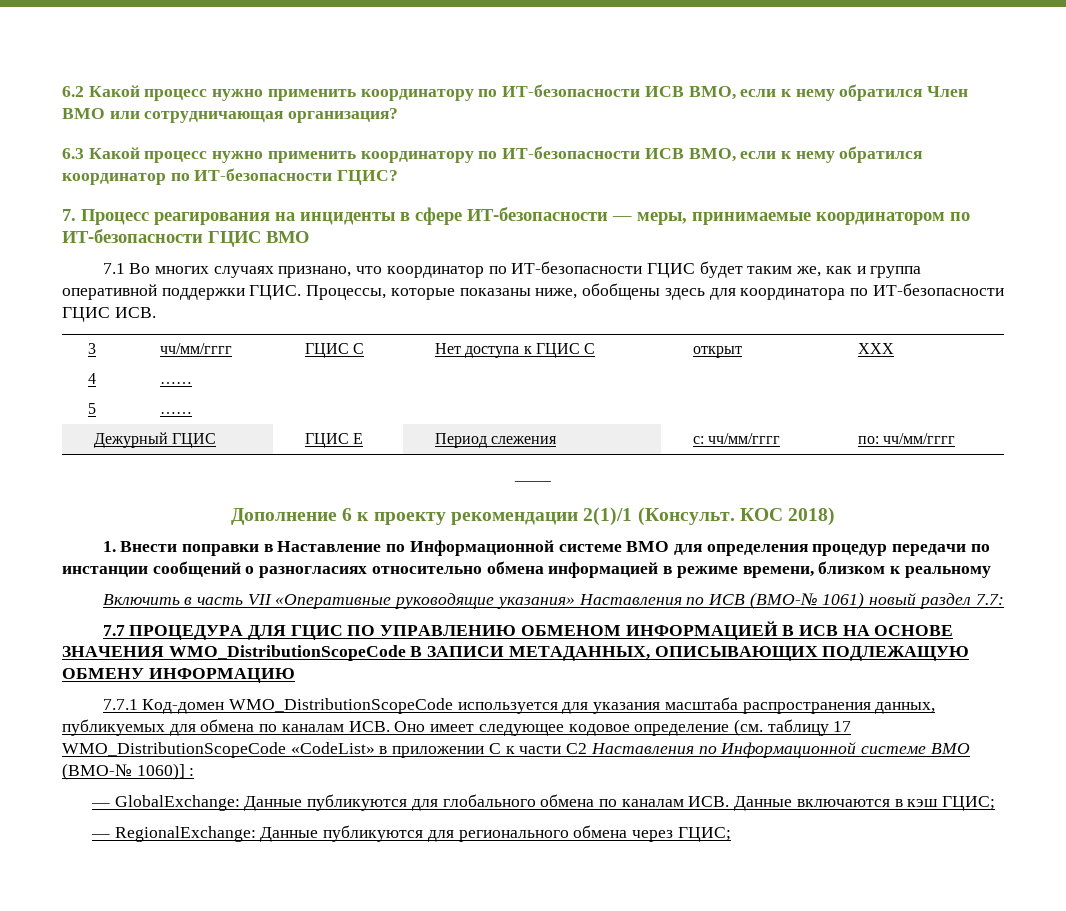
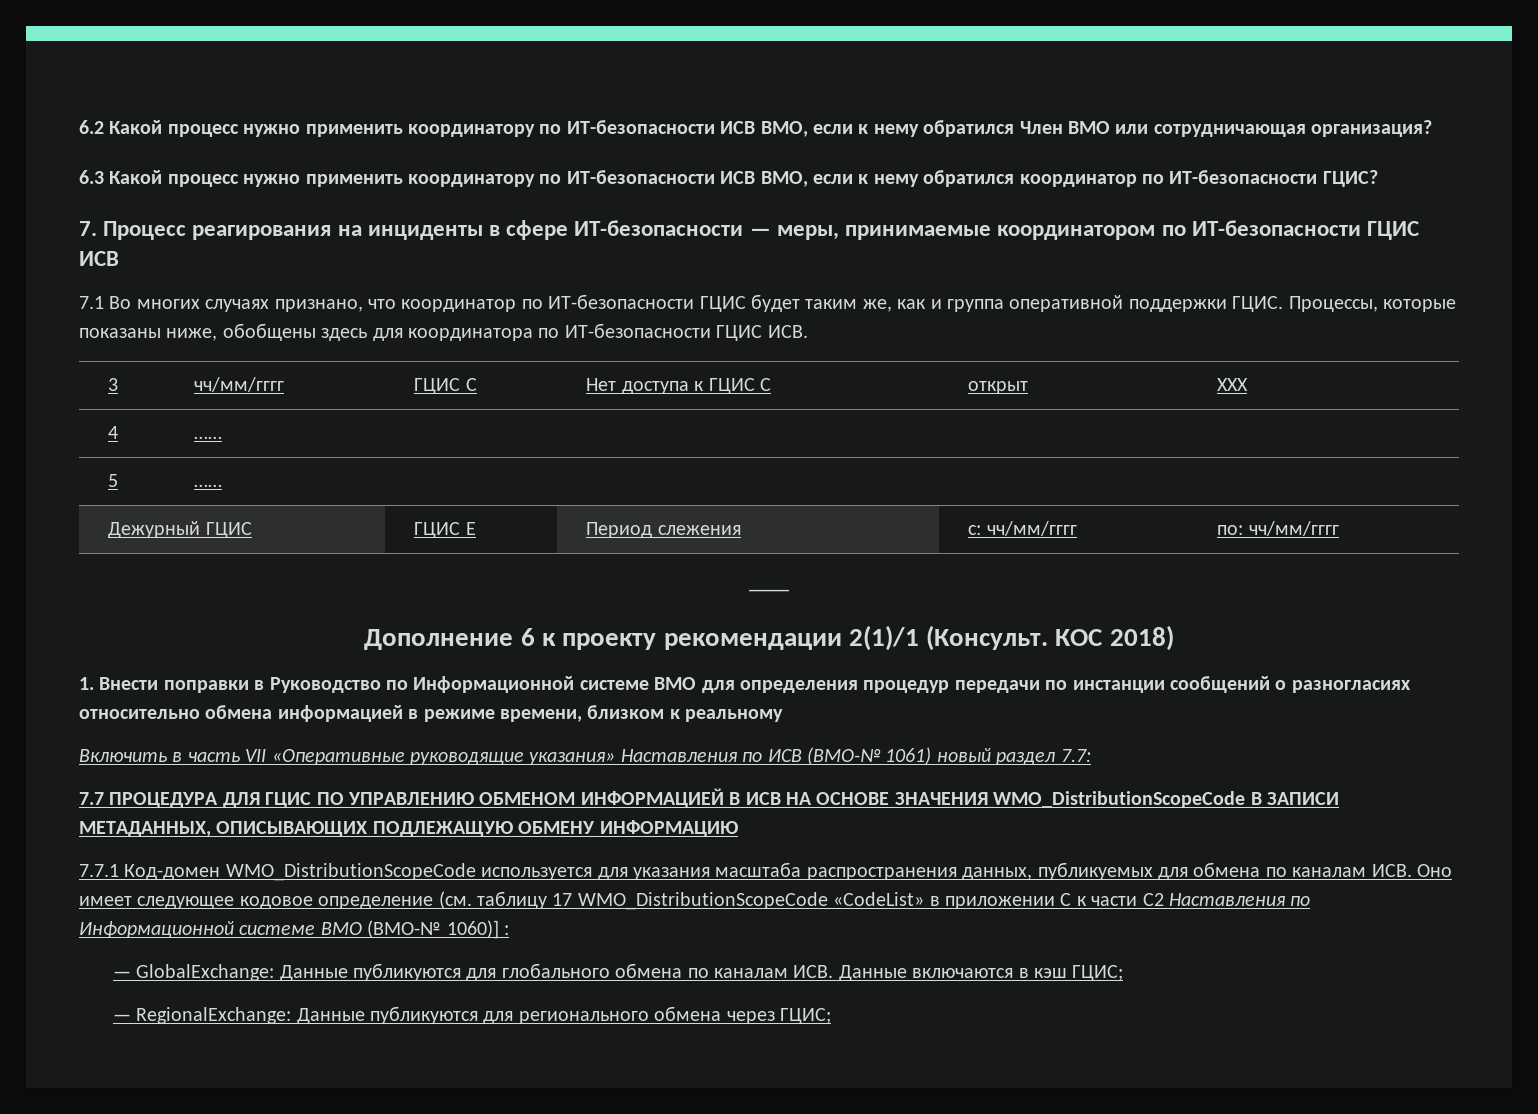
[266,231,309,243] ВМО -> [79,251,119,266] ИСВ
[277,541,382,552] Наставление -> [269,677,381,693] Руководство

